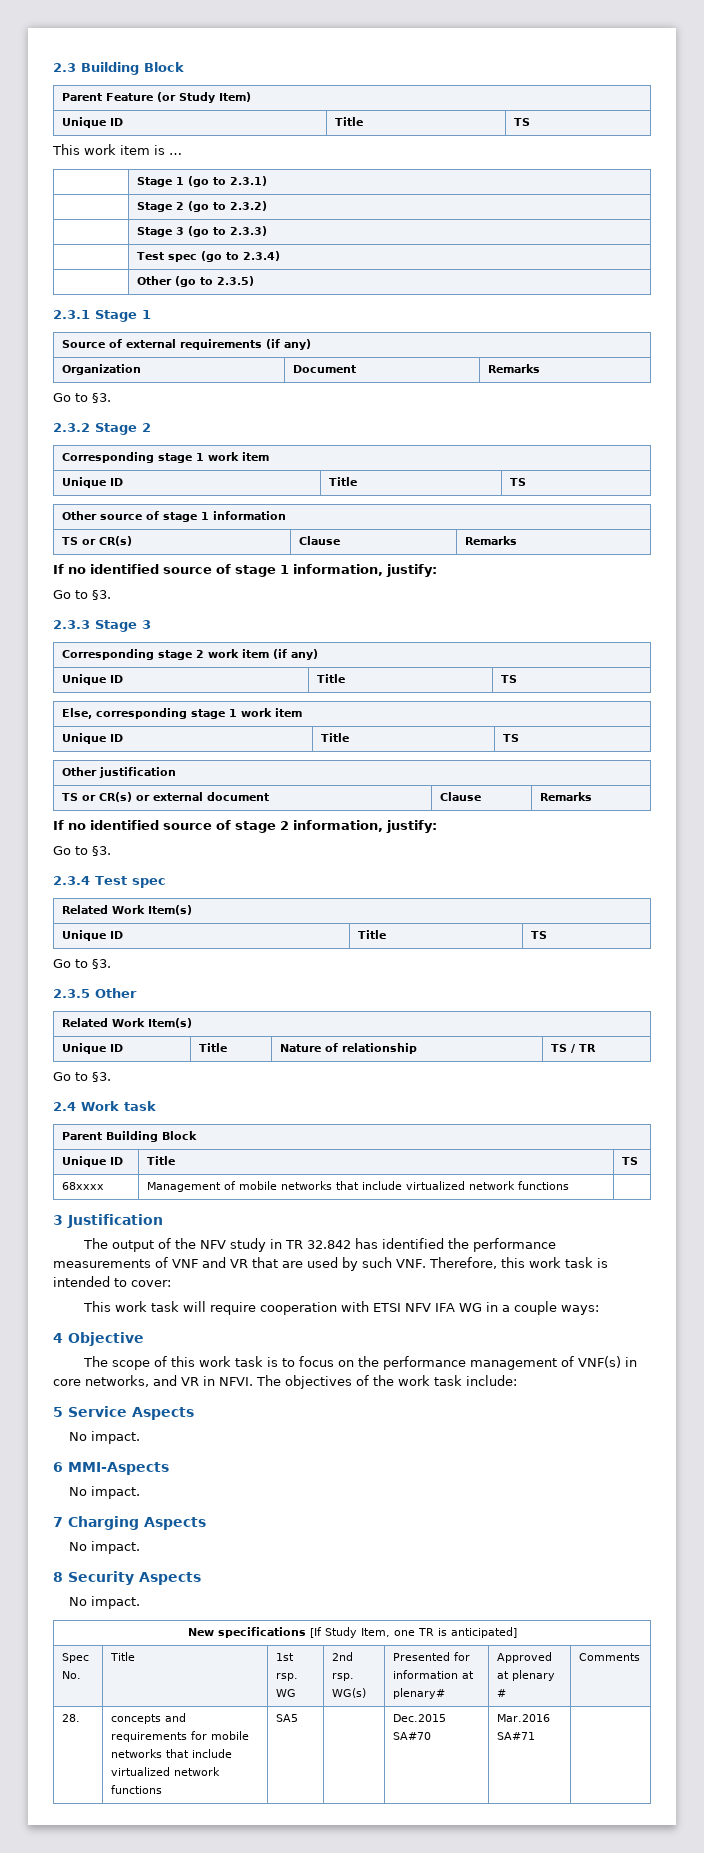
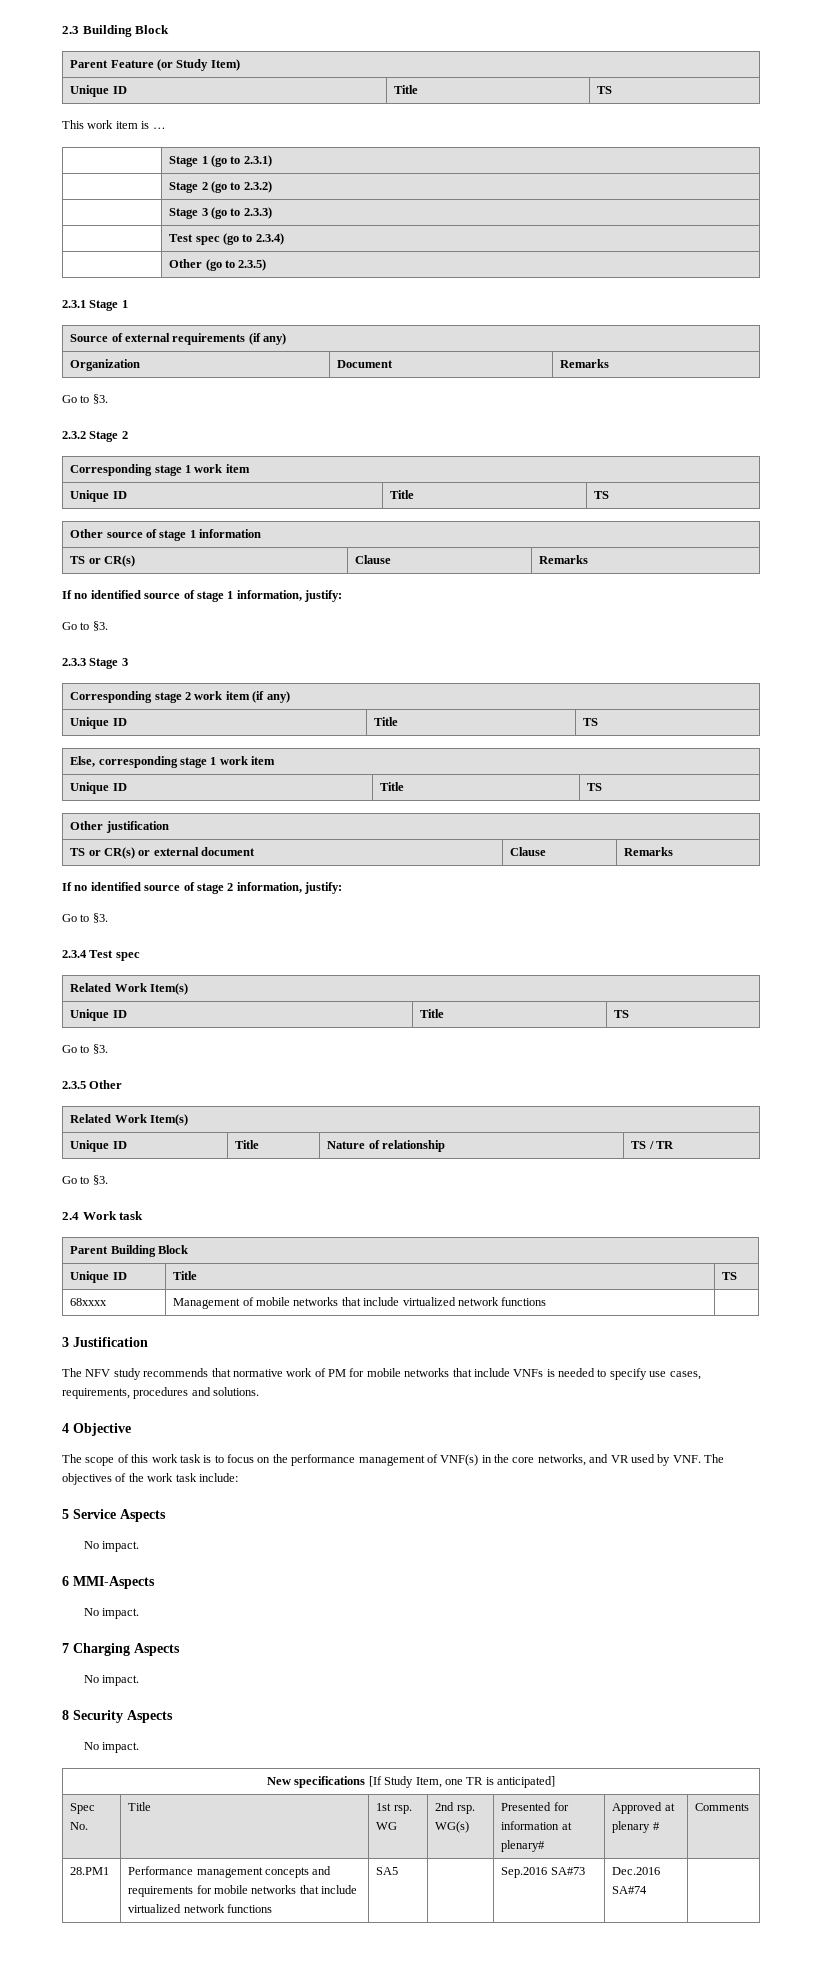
[112,1238,557,1252] [53,1257,608,1271] [53,1276,171,1287] [83,1301,600,1315] output of the NFV study in TR 32.842 has identified the performance measurements of VNF and VR that are used by such VNF. Therefore, this work task is intended to cover: // This work task will require cooperation with ETSI NFV IFA WG in a couple ways: -> [85,1368,701,1380] [62,1387,260,1399] NFV study recommends that normative work of PM for mobile networks that include VNFs is needed to specify use cases, requirements, procedures and solutions.
(638, 1362) none -> [494,1454,509,1463] the
[203,1376,253,1386] in NFVI. -> [630,1454,701,1466] used by VNF.
[61,1714,80,1722] 28. | -> [70,1867,110,1875] [128,1866,263,1878] 28.PM1 | Performance management
[392,1714,446,1722] [392,1732,431,1740] [496,1714,550,1722] [496,1732,535,1740] Dec.2015 SA#70 | Mar.2016 SA#71 -> [501,1867,585,1878] [612,1867,661,1875] [612,1886,648,1894] Sep.2016 SA#73 | Dec.2016 SA#74

